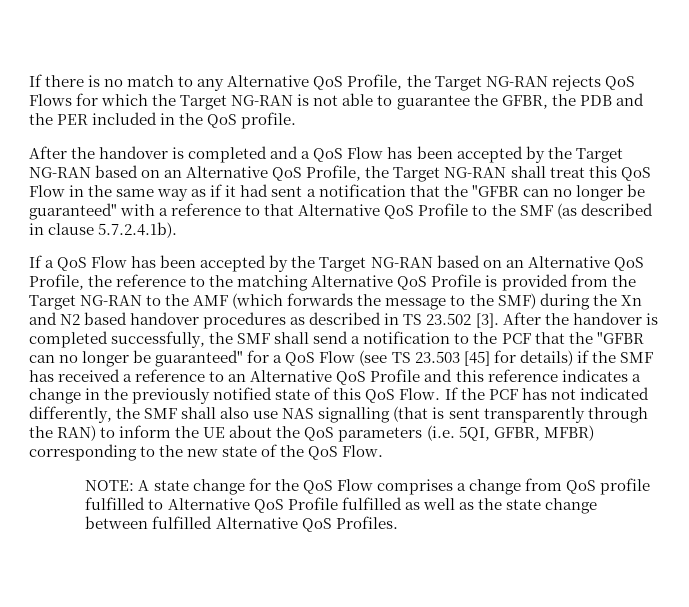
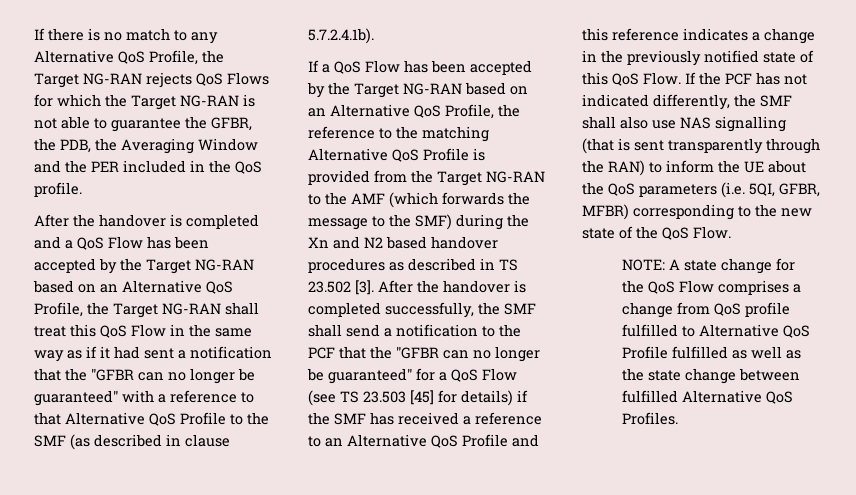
[579,95,612,106] PDB -> [60,138,258,154] PDB, the Averaging Window

